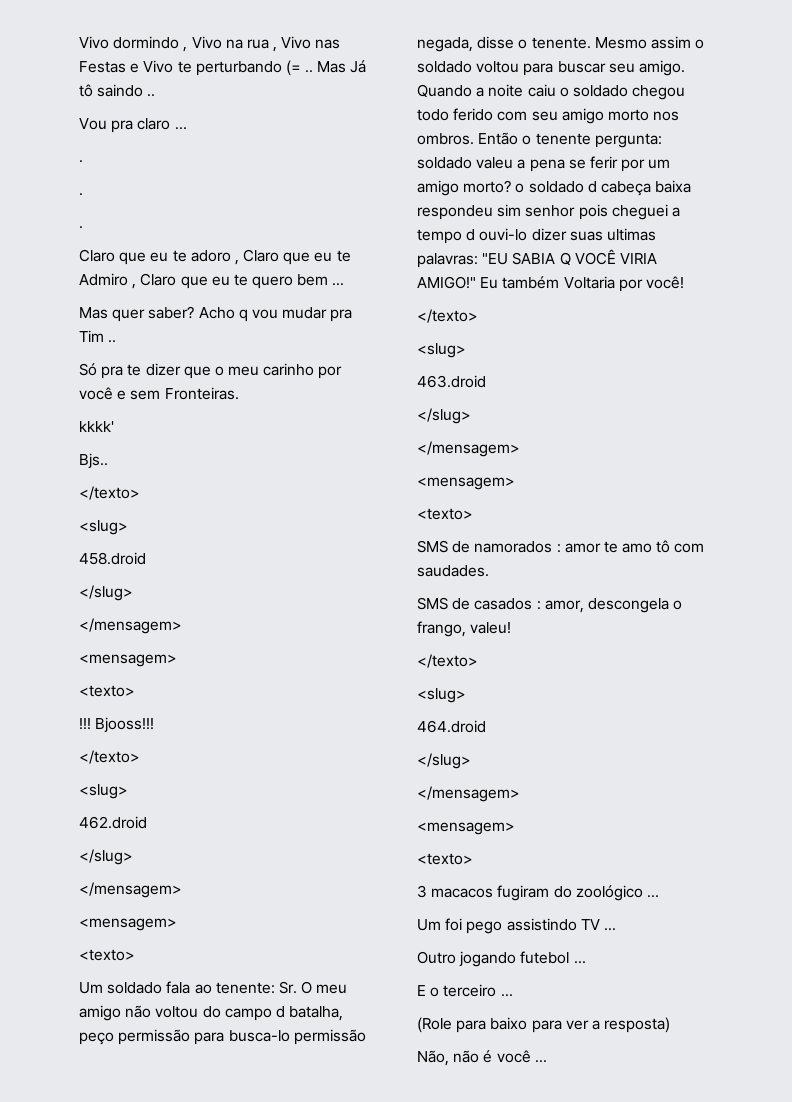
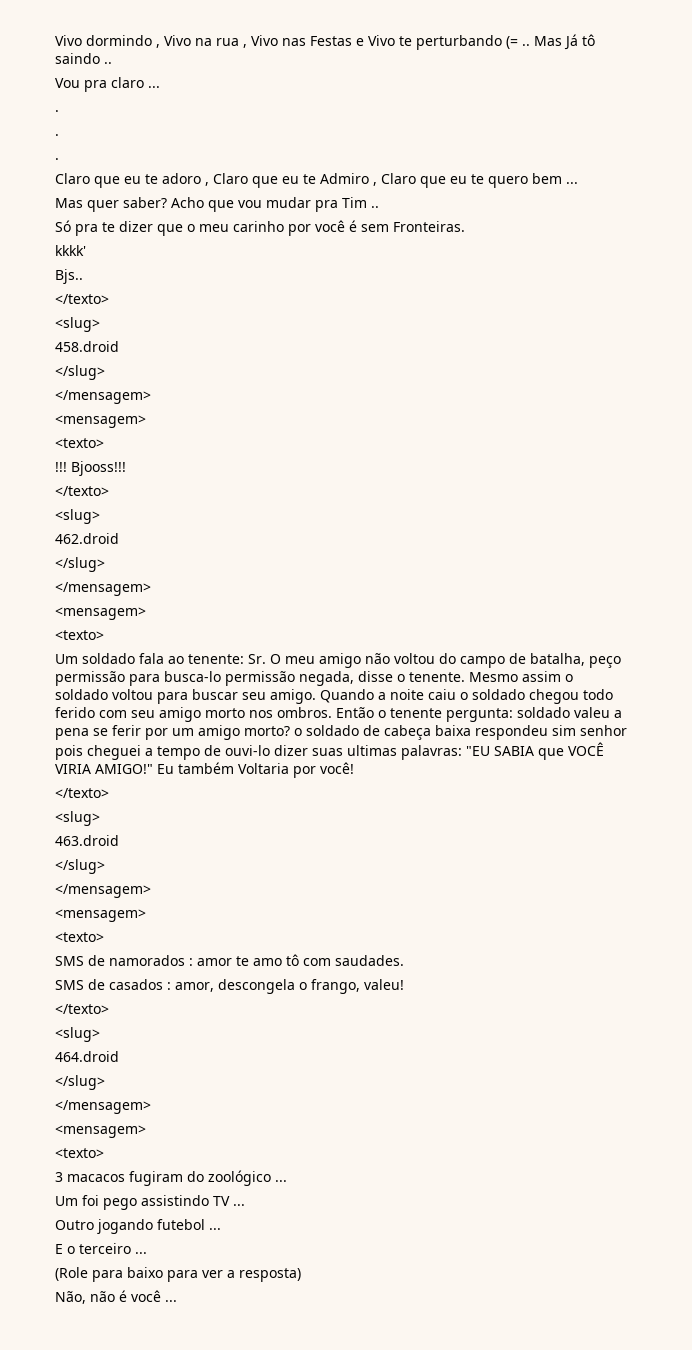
[238,309,248,322] q -> [208,200,234,212] que
[117,390,127,400] e -> [349,220,357,232] é
[275,1006,285,1018] d -> [509,653,526,664] de
[587,181,597,193] d -> [363,725,380,736] de
[466,229,476,241] d -> [204,745,221,756] de
[559,252,571,266] Q -> [538,748,564,760] que

